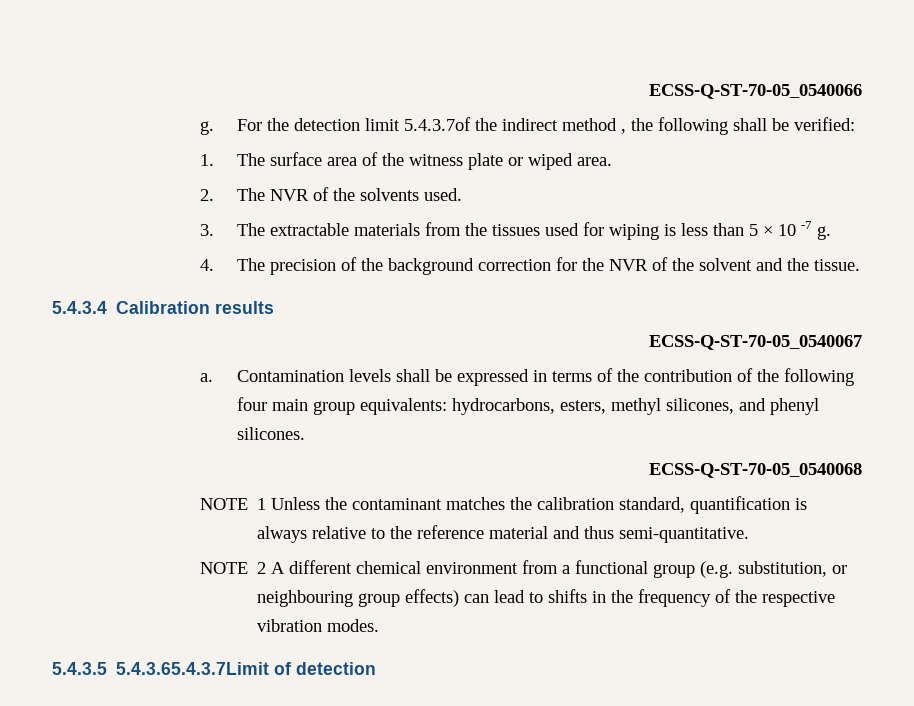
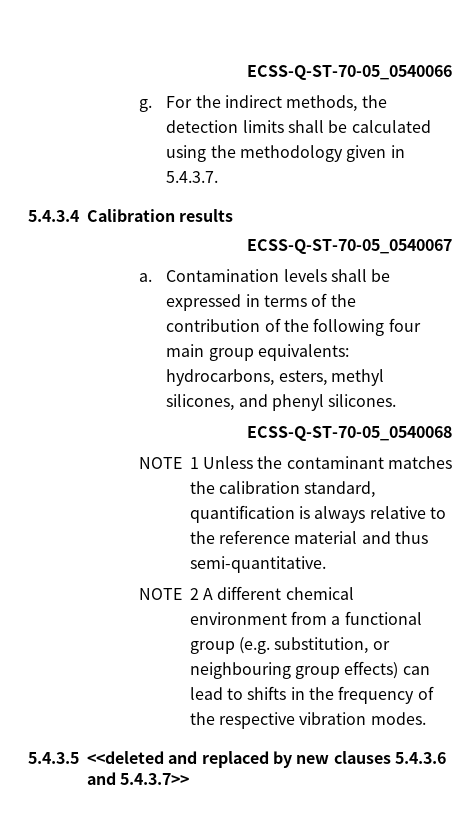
[293,117,855,135] [199,152,612,170] [199,187,462,201] [199,221,831,240] [199,257,860,275] detection limit 5.4.3.7of the indirect method , the following shall be verified: // 1. The surface area of the witness plate or wiped area. // 2. The NVR of the solvents used. // 3. The extractable materials from the tissues used for wiping is less than 5 × 10 -7 g. // 4. The precision of the background correction for the NVR of the solvent and the tissue. -> [225,95,387,112] [166,120,431,133] [166,145,405,162] [166,171,219,183] indirect methods, the detection limits shall be calculated using the methodology given in 5.4.3.7.
[116,662,377,675] 5.4.3.65.4.3.7Limit of detection -> [87,751,446,768] [87,772,190,785] <<deleted and replaced by new clauses 5.4.3.6 and 5.4.3.7>>

